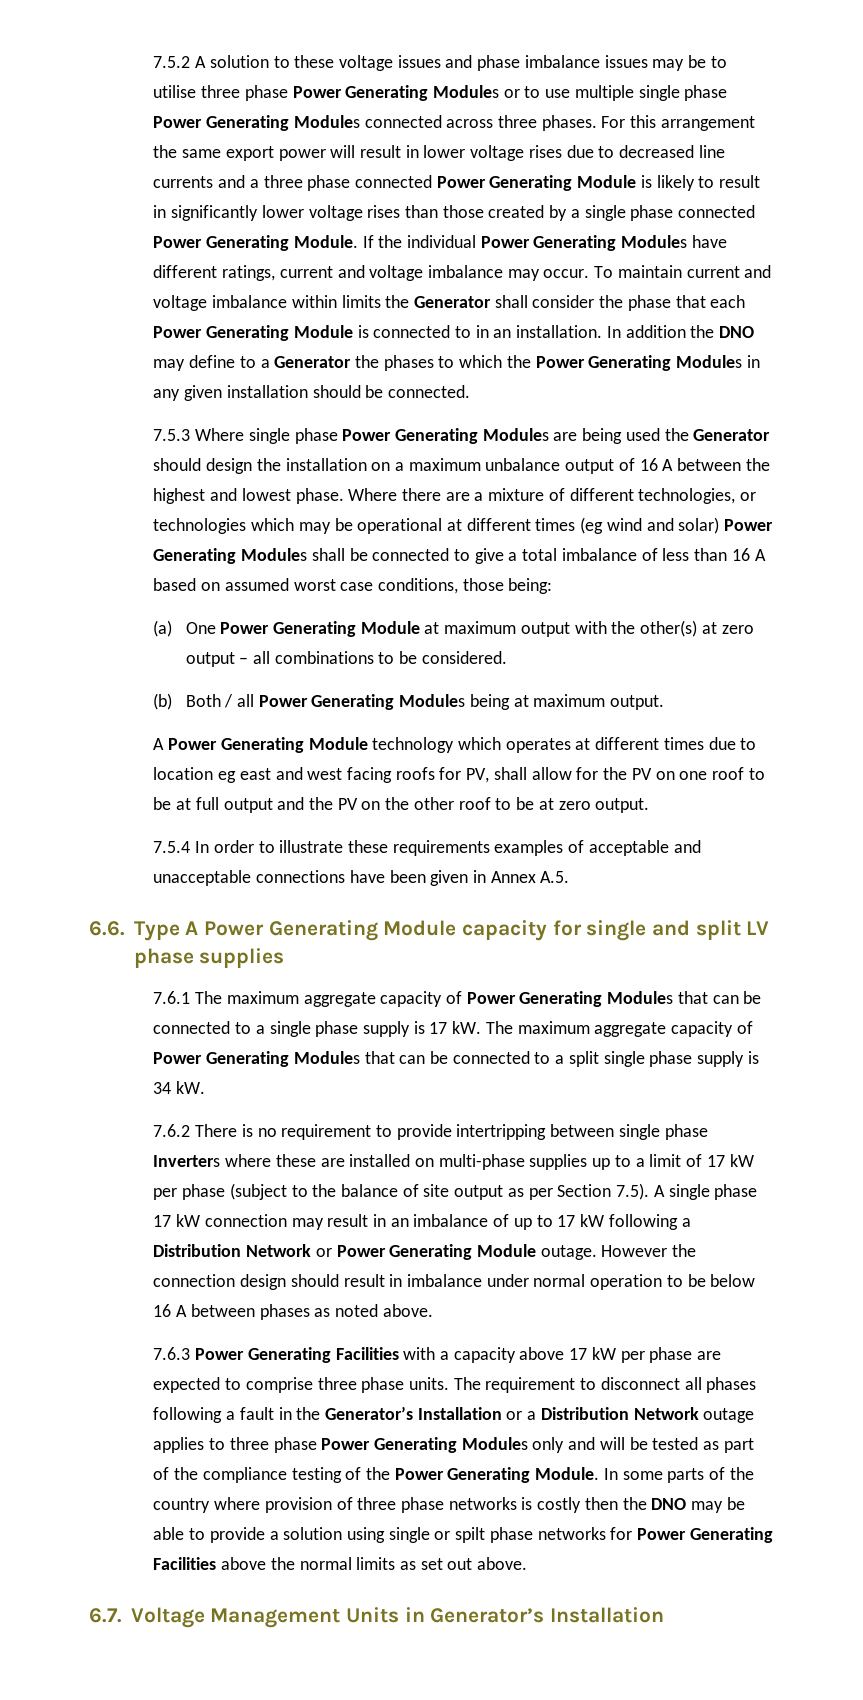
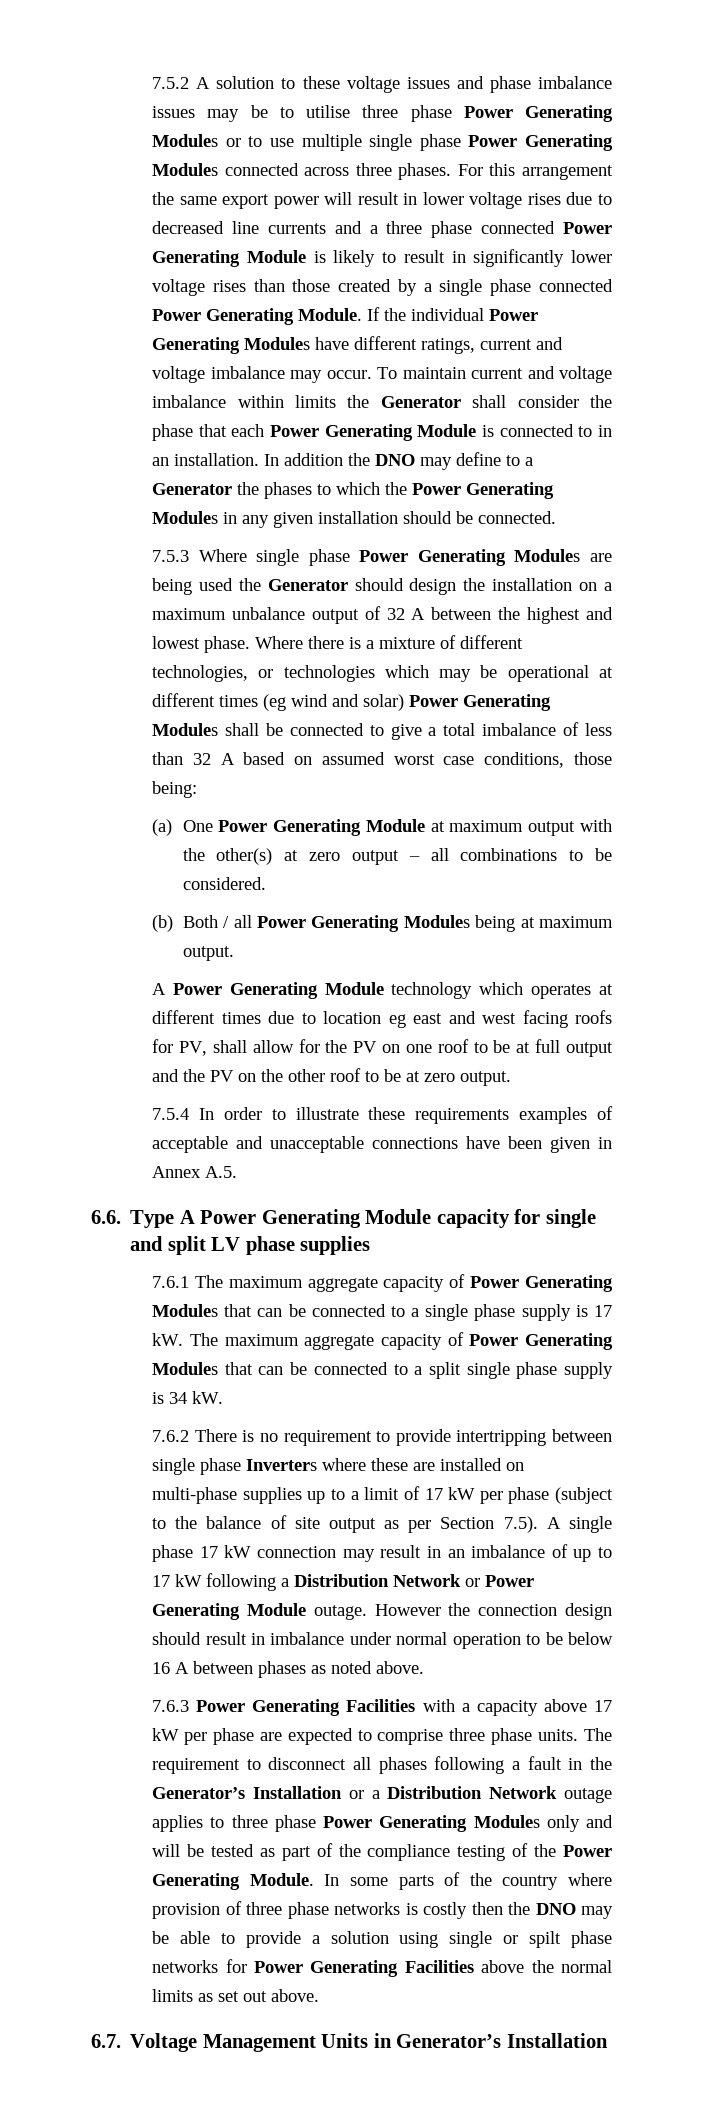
[639,458,658,471] 16 -> [386,608,405,620] 32
[445,492,470,501] are -> [349,637,362,649] is
[731,548,750,561] 16 -> [192,753,211,765] 32

